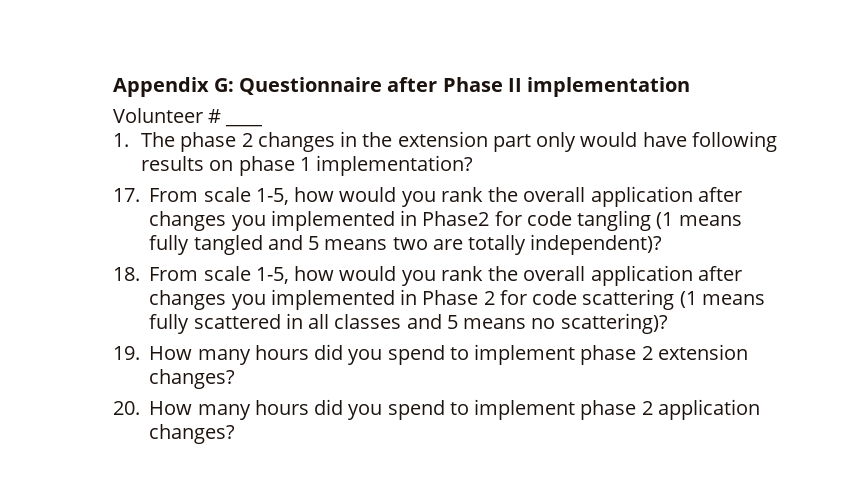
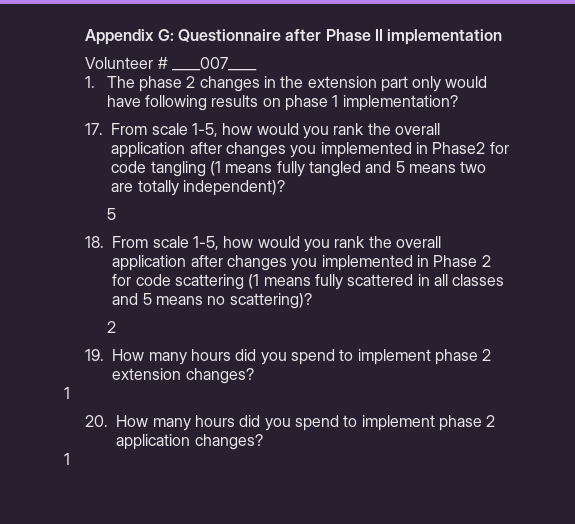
[225,123,263,127] ____ -> [171,57,257,71] ____007____
(663, 244) none -> [106,208,116,220] // 5
(668, 323) none -> [106,321,116,333] // 2
(236, 379) none -> [64,387,70,399] // 1
(236, 434) none -> [64,453,70,465] // 1

